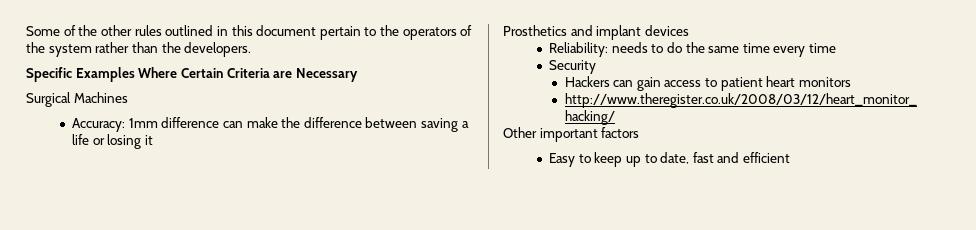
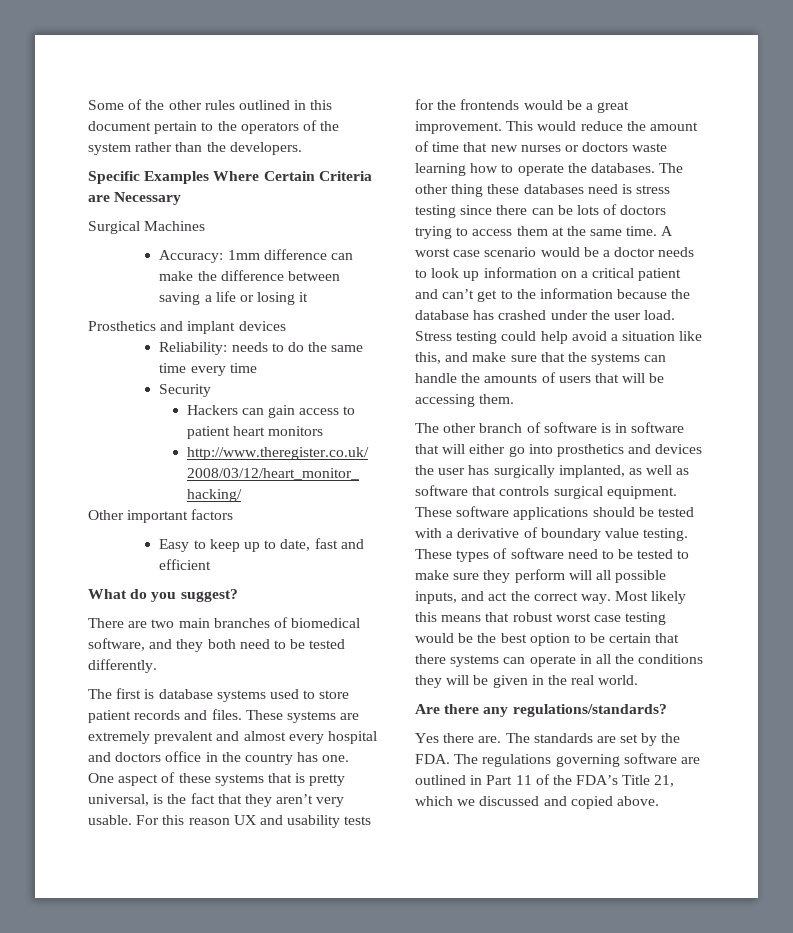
(791, 157) none -> [88,589,238,602] [88,617,361,628] [88,638,346,652] [88,659,157,673] [88,688,350,702] [88,709,360,723] [88,731,377,744] [88,751,350,765] [88,772,346,786] [88,793,345,807] [88,815,372,828] [415,99,630,113] [415,121,698,134] [415,141,668,152] [415,163,684,176] [415,184,671,197] [415,204,667,218] [415,226,674,239] [415,247,695,257] [415,267,682,281] [415,288,691,302] [415,310,676,320] [415,331,703,344] [415,352,667,365] [415,372,665,383] [415,394,515,407] [415,422,685,433] [415,444,703,457] [415,465,690,478] [415,485,677,499] [415,506,694,520] [415,527,689,541] [415,548,690,562] [415,569,667,583] [415,591,687,604] [415,612,667,625] [415,633,680,646] [415,654,704,667] [415,675,639,688] [415,704,667,717] [415,733,681,746] [415,753,700,767] [415,774,675,787] [415,796,659,809] // What do you suggest? // There are two main branches of biomedical software, and they both need to be tested differently. // The first is database systems used to store patient records and files. These systems are extremely prevalent and almost every hospital and doctors office in the country has one. One aspect of these systems that is pretty universal, is the fact that they aren’t very usable. For this reason UX and usability tests for the frontends would be a great improvement. This would reduce the amount of time that new nurses or doctors waste learning how to operate the databases. The other thing these databases need is stress testing since there can be lots of doctors trying to access them at the same time. A worst case scenario would be a doctor needs to look up information on a critical patient and can’t get to the information because the database has crashed under the user load. Stress testing could help avoid a situation like this, and make sure that the systems can handle the amounts of users that will be accessing them. // The other branch of software is in software that will either go into prosthetics and devices the user has surgically implanted, as well as software that controls surgical equipment. These software applications should be tested with a derivative of boundary value testing. These types of software need to be tested to make sure they perform will all possible inputs, and act the correct way. Most likely this means that robust worst case testing would be the best option to be certain that there systems can operate in all the conditions they will be given in the real world. // Are there any regulations/standards? // Yes there are. The standards are set by the FDA. The regulations governing software are outlined in Part 11 of the FDA’s Title 21, which we discussed and copied above.

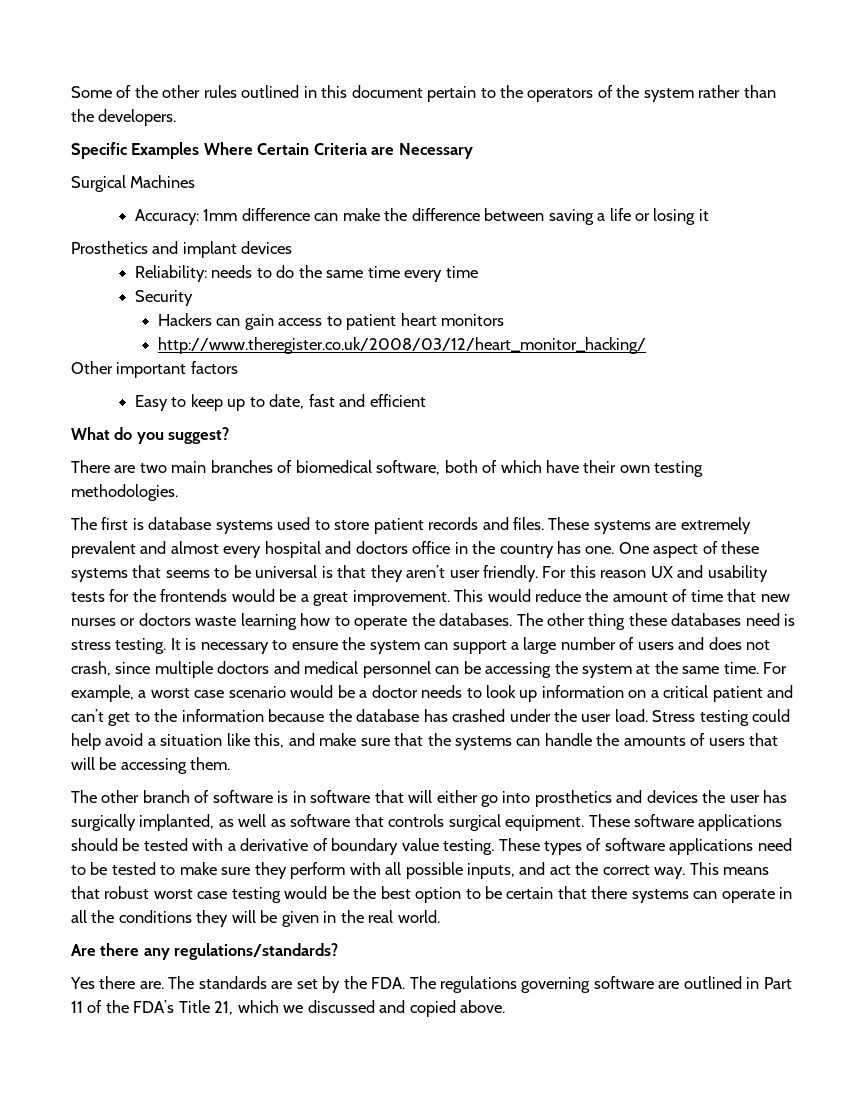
[149,639,346,652] [88,659,157,673] and they both need to be tested differently. -> [444,460,704,477] [71,484,178,501] both of which have their own testing methodologies.
[295,773,346,786] [88,793,215,806] is pretty universal, is the fact -> [165,565,333,578] seems to be universal is
[316,797,345,807] [88,815,132,825] very usable. -> [449,565,538,582] user friendly.
[415,204,667,218] [415,226,548,239] testing since there can be lots of doctors trying to access them -> [115,637,771,654] [71,661,633,678] testing. It is necessary to ensure the system can support a large number of users and does not crash, since multiple doctors and medical personnel can be accessing the system
[661,226,674,236] A -> [763,662,788,674] [71,685,147,702] For example, a
(564, 553) none -> [669,838,754,855] applications
[568,570,592,580] will -> [349,862,381,875] with
[615,591,687,604] [415,612,437,622] Most likely this -> [689,862,719,875] This

